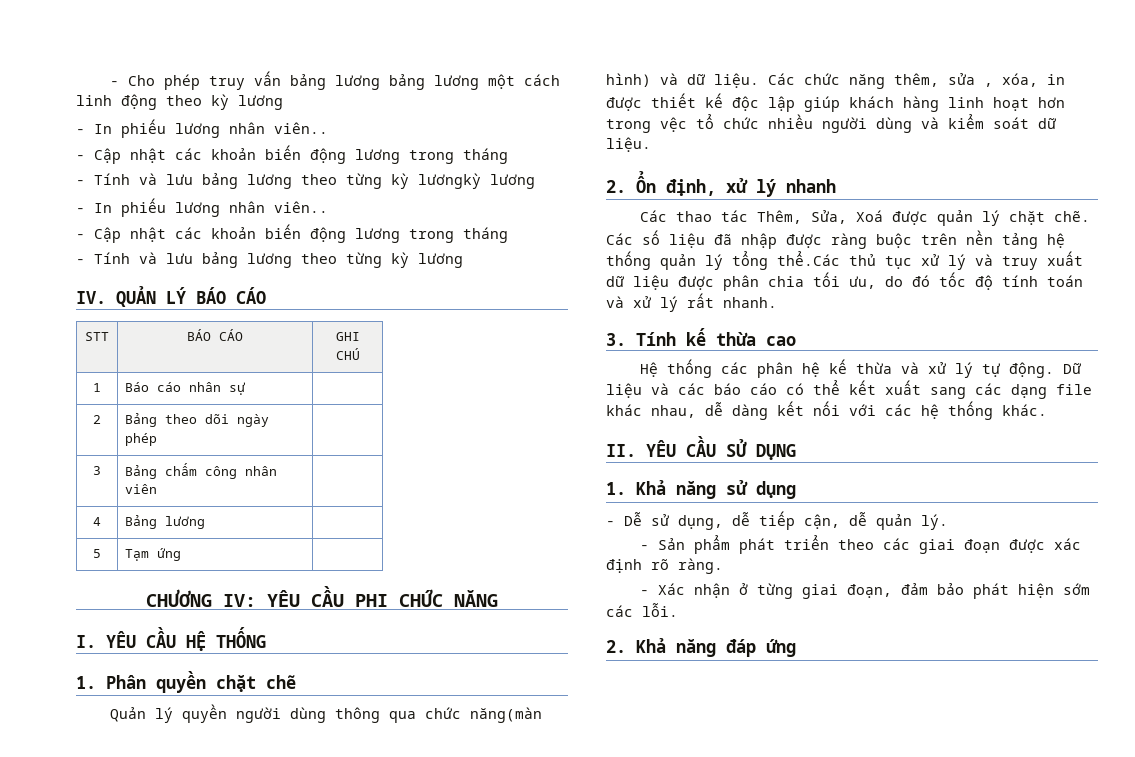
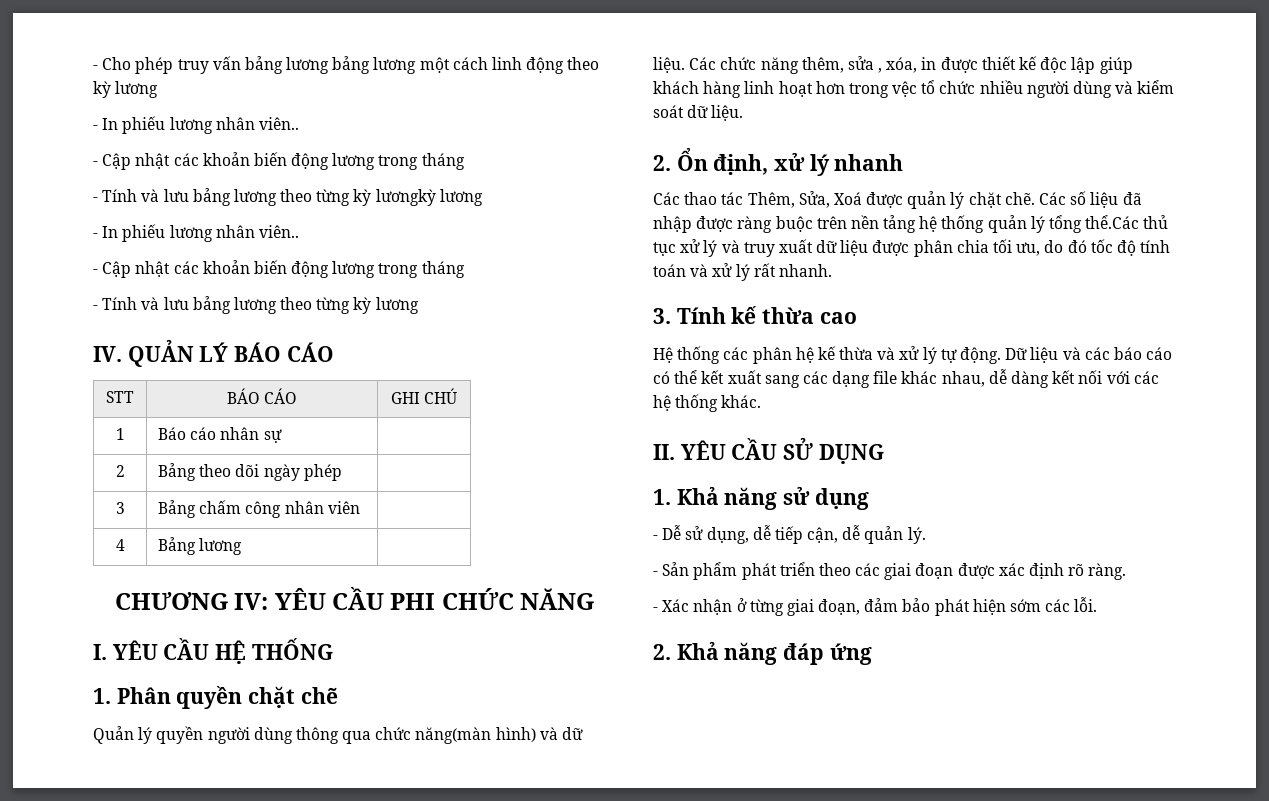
[93,549,101,558] [125,548,182,561] // 5 | Tạm ứng | -> (243, 546) none

